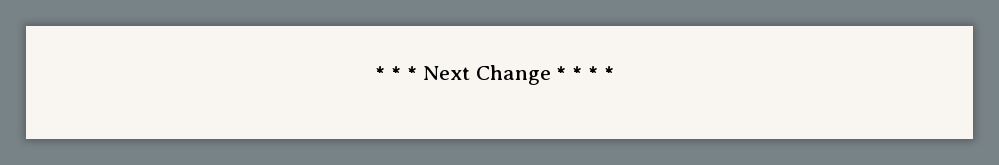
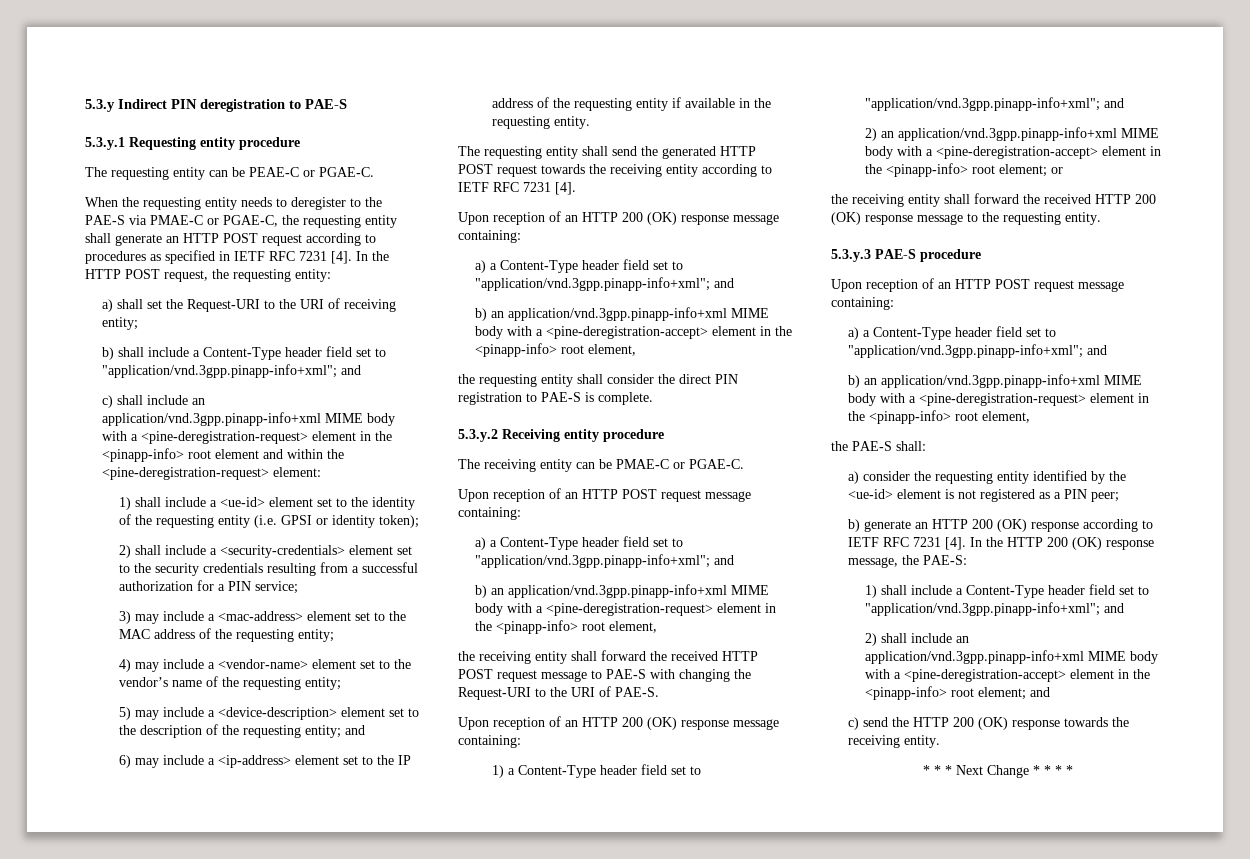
(375, 73) none -> [85,99,347,112] [85,137,300,150] [85,167,374,180] [85,197,382,210] [85,215,397,228] [85,233,376,246] [85,250,389,264] [85,269,331,282] [101,298,396,312] [101,317,138,330] [101,346,386,360] [101,364,361,378] [101,395,205,408] [101,412,395,426] [101,431,392,444] [101,448,344,462] [101,467,321,480] [118,497,415,510] [118,514,419,528] [118,545,412,558] [118,562,418,576] [118,580,298,594] [118,611,406,624] [118,628,334,642] [118,659,411,672] [118,676,341,690] [118,707,419,720] [118,724,365,738] [118,755,411,768] [491,97,771,111] [491,116,590,129] [458,146,756,159] [458,164,772,177] [458,182,576,195] [458,211,779,225] [458,230,521,243] [474,259,683,273] [474,277,734,291] [474,307,769,321] [474,326,792,339] [474,343,636,357] [458,374,738,387] [458,392,653,405] [458,429,664,442] [458,459,744,472] [458,488,751,502] [458,507,521,520] [474,536,683,550] [474,554,734,568] [474,584,769,598] [474,603,776,616] [474,620,657,634] [458,650,758,664] [458,669,751,682] [458,686,659,700] [458,716,779,730] [458,735,521,748] [491,764,701,778] [864,97,1124,111] [864,127,1159,141] [864,146,1161,159] [864,163,1063,177] [831,193,1156,207] [831,212,1101,225] [831,249,981,262] [831,278,1124,292] [831,297,894,310] [847,326,1056,340] [847,344,1107,358] [847,374,1142,388] [847,393,1149,406] [847,410,1030,424] [831,441,926,451] [847,470,1126,484] [847,489,1119,502] [847,519,1153,532] [847,537,1154,550] [847,555,967,568] [864,584,1149,598] [864,602,1124,616] [864,633,969,646] [864,650,1158,664] [864,669,1150,682] [864,686,1050,700] [847,717,1129,730] [847,735,940,748] 5.3.y Indirect PIN deregistration to PAE-S // 5.3.y.1 Requesting entity procedure // The requesting entity can be PEAE-C or PGAE-C. // When the requesting entity needs to deregister to the PAE-S via PMAE-C or PGAE-C, the requesting entity shall generate an HTTP POST request according to procedures as specified in IETF RFC 7231 [4]. In the HTTP POST request, the requesting entity: // a) shall set the Request-URI to the URI of receiving entity; // b) shall include a Content-Type header field set to "application/vnd.3gpp.pinapp-info+xml"; and // c) shall include an application/vnd.3gpp.pinapp-info+xml MIME body with a <pine-deregistration-request> element in the <pinapp-info> root element and within the <pine-deregistration-request> element: // 1) shall include a <ue-id> element set to the identity of the requesting entity (i.e. GPSI or identity token); // 2) shall include a <security-credentials> element set to the security credentials resulting from a successful authorization for a PIN service; // 3) may include a <mac-address> element set to the MAC address of the requesting entity; // 4) may include a <vendor-name> element set to the vendor’s name of the requesting entity; // 5) may include a <device-description> element set to the description of the requesting entity; and // 6) may include a <ip-address> element set to the IP address of the requesting entity if available in the requesting entity. // The requesting entity shall send the generated HTTP POST request towards the receiving entity according to IETF RFC 7231 [4]. // Upon reception of an HTTP 200 (OK) response message containing: // a) a Content-Type header field set to "application/vnd.3gpp.pinapp-info+xml"; and // b) an application/vnd.3gpp.pinapp-info+xml MIME body with a <pine-deregistration-accept> element in the <pinapp-info> root element, // the requesting entity shall consider the direct PIN registration to PAE-S is complete. // 5.3.y.2 Receiving entity procedure // The receiving entity can be PMAE-C or PGAE-C. // Upon reception of an HTTP POST request message containing: // a) a Content-Type header field set to "application/vnd.3gpp.pinapp-info+xml"; and // b) an application/vnd.3gpp.pinapp-info+xml MIME body with a <pine-deregistration-request> element in the <pinapp-info> root element, // the receiving entity shall forward the received HTTP POST request message to PAE-S with changing the Request-URI to the URI of PAE-S. // Upon reception of an HTTP 200 (OK) response message containing: // 1) a Content-Type header field set to "application/vnd.3gpp.pinapp-info+xml"; and // 2) an application/vnd.3gpp.pinapp-info+xml MIME body with a <pine-deregistration-accept> element in the <pinapp-info> root element; or // the receiving entity shall forward the received HTTP 200 (OK) response message to the requesting entity. // 5.3.y.3 PAE-S procedure // Upon reception of an HTTP POST request message containing: // a) a Content-Type header field set to "application/vnd.3gpp.pinapp-info+xml"; and // b) an application/vnd.3gpp.pinapp-info+xml MIME body with a <pine-deregistration-request> element in the <pinapp-info> root element, // the PAE-S shall: // a) consider the requesting entity identified by the <ue-id> element is not registered as a PIN peer; // b) generate an HTTP 200 (OK) response according to IETF RFC 7231 [4]. In the HTTP 200 (OK) response message, the PAE-S: // 1) shall include a Content-Type header field set to "application/vnd.3gpp.pinapp-info+xml"; and // 2) shall include an application/vnd.3gpp.pinapp-info+xml MIME body with a <pine-deregistration-accept> element in the <pinapp-info> root element; and // c) send the HTTP 200 (OK) response towards the receiving entity. //

